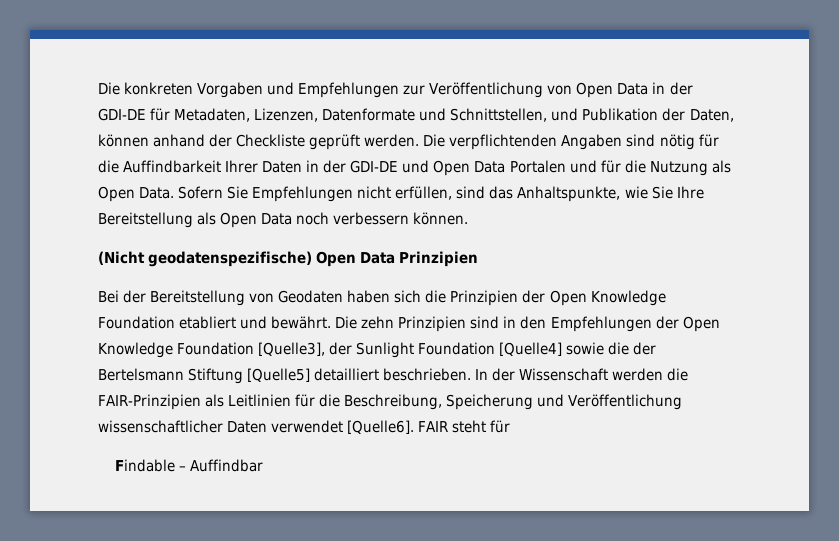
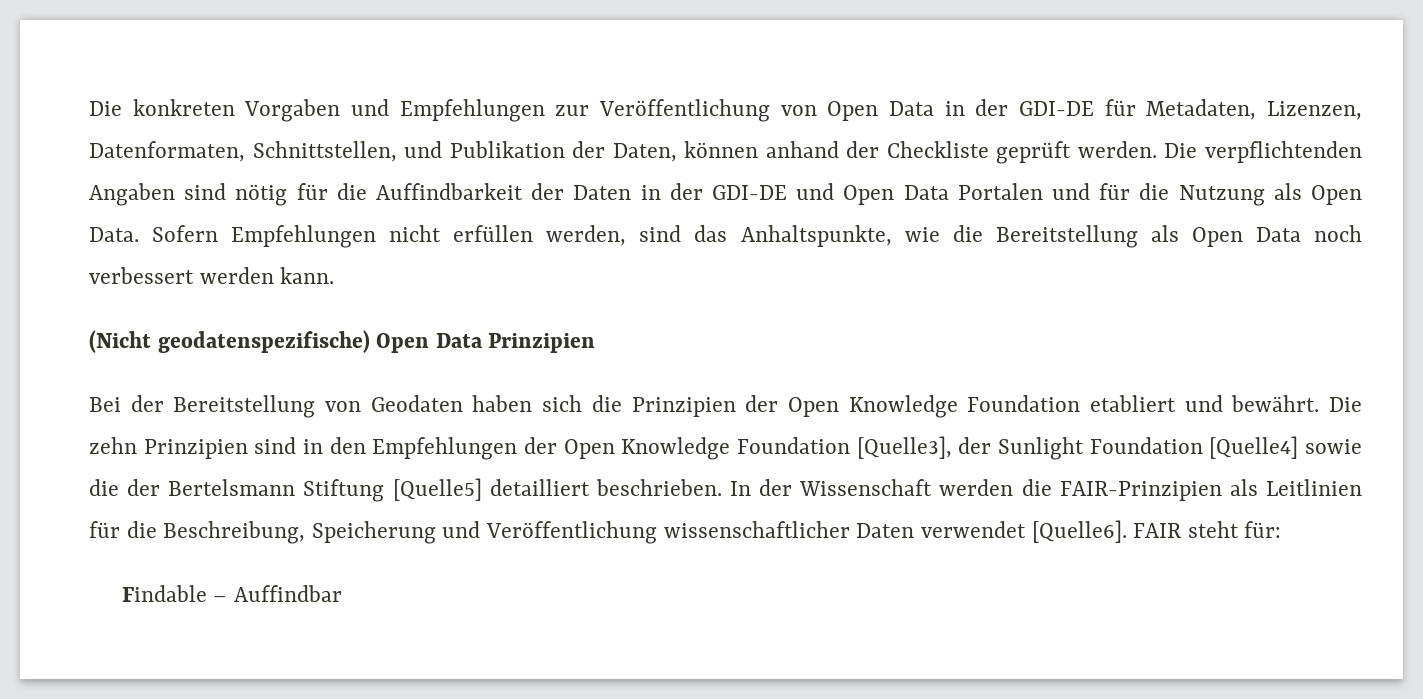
[322,108,447,121] Datenformate und -> [89,141,245,162] Datenformaten,
[225,160,259,173] Ihrer -> [531,183,565,200] der
[227,186,249,199] Sie -> (219, 233) none
[395,186,453,200] erfüllen, -> [453,225,627,246] erfüllen werden,
[651,186,704,199] Sie Ihre -> [952,225,983,242] die
[333,212,469,225] verbessern können. -> [89,267,335,284] verbessert werden kann.
[490,420,511,433] für -> [1244,521,1282,538] für:

